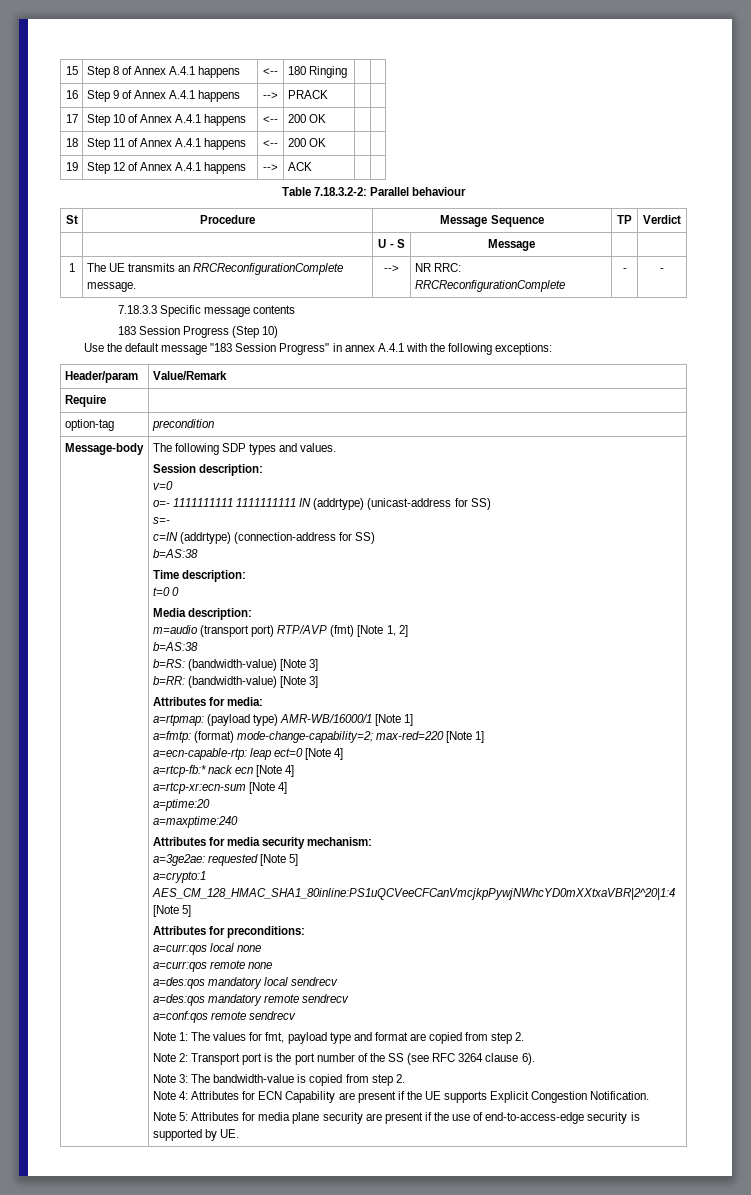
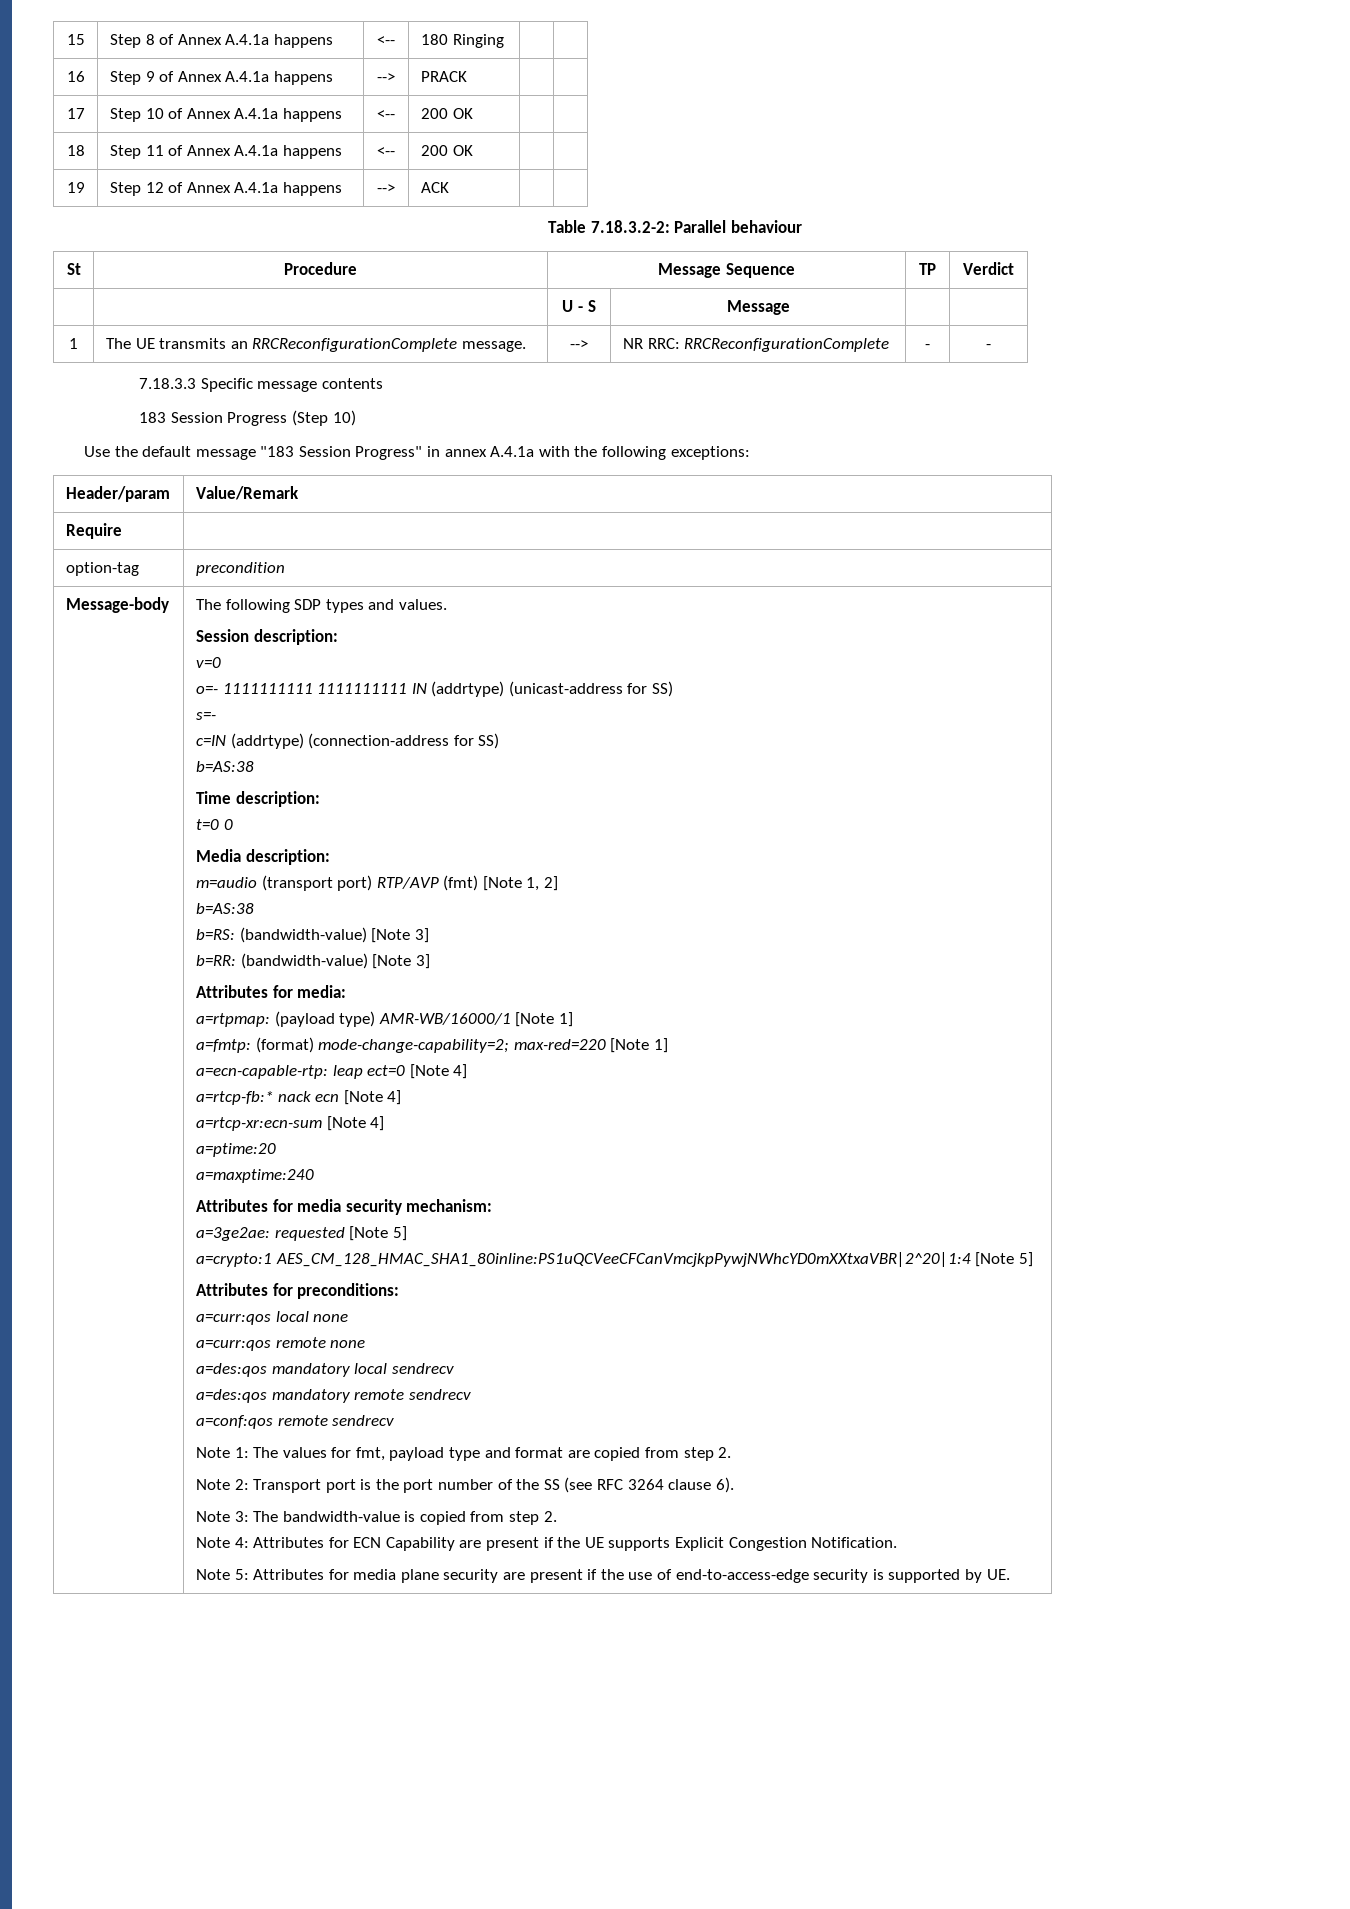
[169,66,196,75] A.4.1 -> [225,34,270,45] A.4.1a
[169,90,196,99] A.4.1 -> [225,71,270,82] A.4.1a
[175,114,202,123] A.4.1 -> [234,108,279,119] A.4.1a
[175,138,202,147] A.4.1 -> [234,145,279,156] A.4.1a
[175,162,202,171] A.4.1 -> [234,182,279,193] A.4.1a
[377,343,404,352] A.4.1 -> [490,446,535,457] A.4.1a

